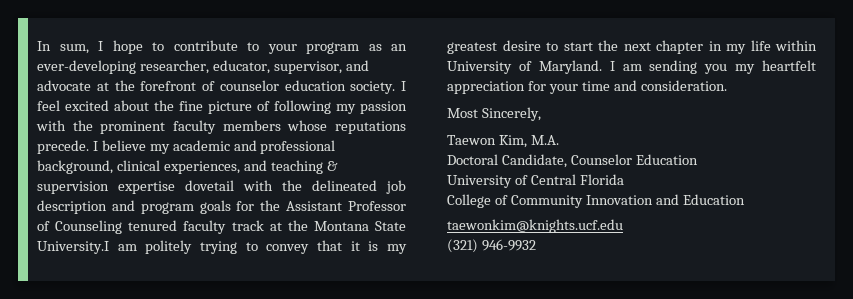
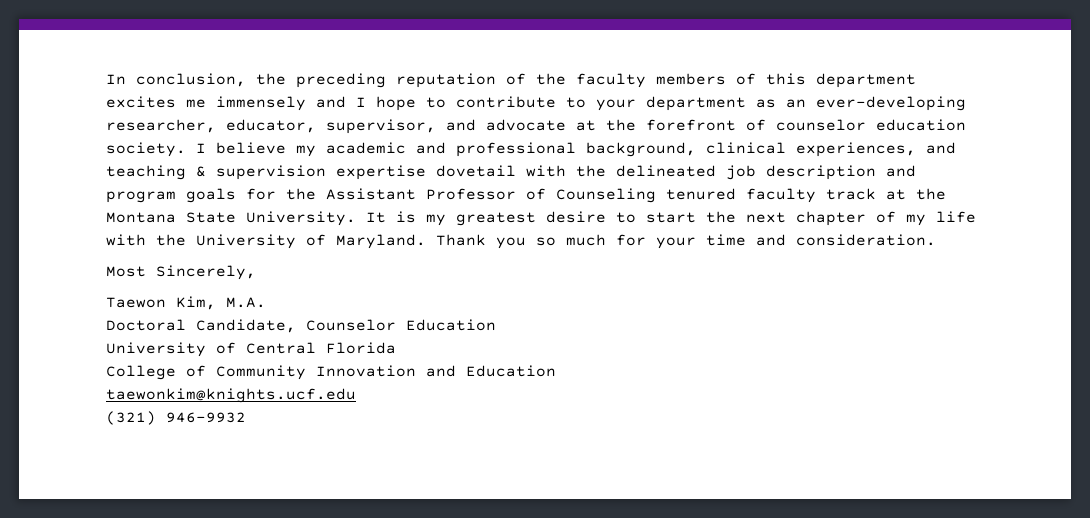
[59,44,89,54] sum, -> [136,73,916,88] [106,96,346,111] conclusion, the preceding reputation of the faculty members of this department excites me immensely and
[306,42,359,54] program -> [646,96,746,111] department
[37,100,407,114] [36,120,406,134] [37,140,98,154] feel excited about the fine picture of following my passion with the prominent faculty members whose reputations precede. I -> (206, 148) none
[37,240,360,254] University.I am politely trying to convey that it -> [246,211,386,226] University. It
[708,41,722,51] in -> [876,211,896,223] of
[775,40,817,51] within -> [106,234,186,246] with the
[609,60,816,74] [447,81,525,94] I am sending you my heartfelt appreciation -> [436,234,606,249] Thank you so much

